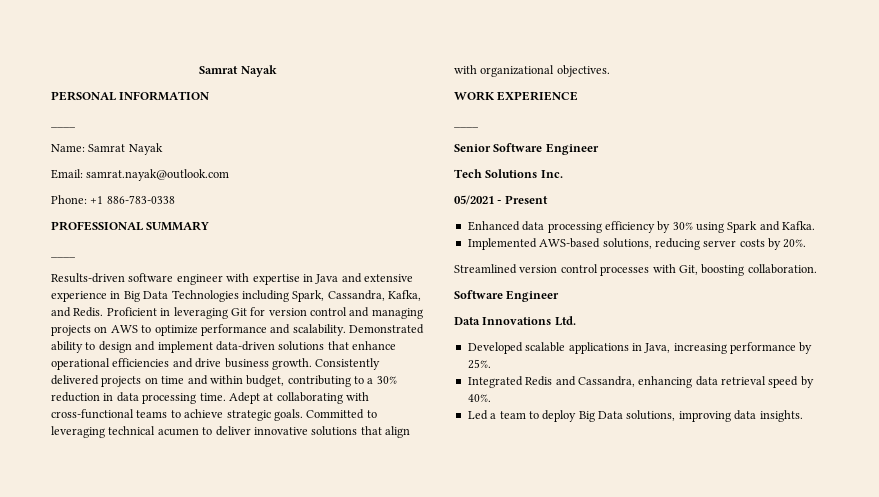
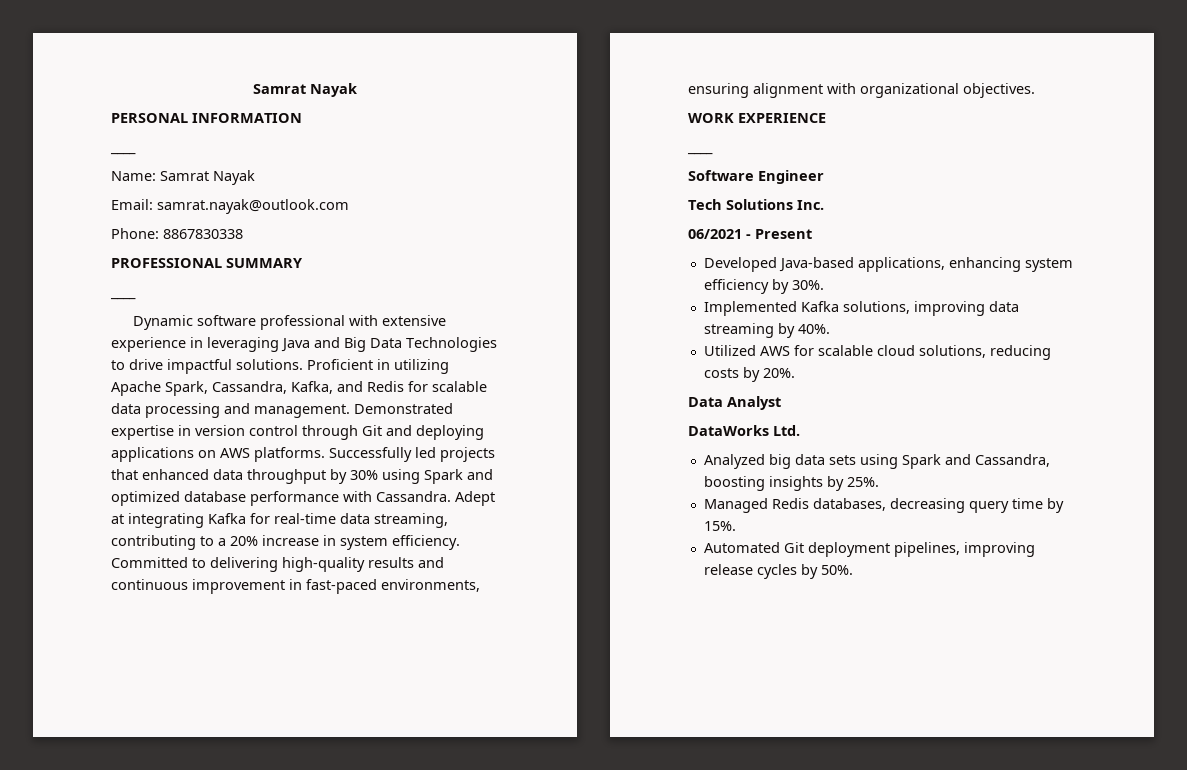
[90,195,175,204] +1 886-783-0338 -> [163,229,243,239] 8867830338
[51,273,413,285] [51,290,421,302] [51,307,423,319] [51,324,424,336] [51,341,396,353] [51,358,381,370] [51,375,397,387] [51,392,369,404] [51,409,377,421] [51,426,410,438] Results-driven software engineer with expertise in Java and extensive experience in Big Data Technologies including Spark, Cassandra, Kafka, and Redis. Proficient in leveraging Git for version control and managing projects on AWS to optimize performance and scalability. Demonstrated ability to design and implement data-driven solutions that enhance operational efficiencies and drive business growth. Consistently delivered projects on time and within budget, contributing to a 30% reduction in data processing time. Adept at collaborating with cross-functional teams to achieve strategic goals. Committed to leveraging technical acumen to deliver innovative solutions that align -> [133,315,447,330] [111,337,497,352] [111,359,449,374] [111,381,487,396] [111,403,453,418] [111,425,484,440] [111,447,495,462] [111,469,493,484] [111,491,495,506] [111,513,448,528] [111,535,460,550] [111,557,444,572] [111,579,480,594] [688,83,823,98] Dynamic software professional with extensive experience in leveraging Java and Big Data Technologies to drive impactful solutions. Proficient in utilizing Apache Spark, Cassandra, Kafka, and Redis for scalable data processing and management. Demonstrated expertise in version control through Git and deploying applications on AWS platforms. Successfully led projects that enhanced data throughput by 30% using Spark and optimized database performance with Cassandra. Adept at integrating Kafka for real-time data streaming, contributing to a 20% increase in system efficiency. Committed to delivering high-quality results and continuous improvement in fast-paced environments, ensuring alignment
[454,144,491,152] Senior -> (713, 153) none
[454,195,494,205] 05/2021 -> [688,229,742,239] 06/2021
[467,221,816,233] [467,238,601,250] Enhanced data processing efficiency by 30% using Spark and Kafka. // Implemented AWS-based -> [703,257,1073,272] [703,279,824,294] [703,301,1019,316] [703,323,830,338] [703,345,915,356] Developed Java-based applications, enhancing system efficiency by 30%. // Implemented Kafka solutions, improving data streaming by 40%. // Utilized AWS for scalable cloud
[703,240,737,247] server -> (1051, 352) none
[454,264,817,276] [454,290,560,302] [454,316,576,326] [467,342,813,354] [467,359,491,369] [467,376,814,388] [467,394,491,402] [467,410,803,422] Streamlined version control processes with Git, boosting collaboration. // Software Engineer // Data Innovations Ltd. // Developed scalable applications in Java, increasing performance by 25%. // Integrated Redis and Cassandra, enhancing data retrieval speed by 40%. // Led a team to deploy Big Data solutions, improving data insights. -> [688,396,781,410] [688,425,800,436] [703,454,1050,469] [703,476,879,491] [703,498,1064,513] [703,521,736,531] [703,542,1035,557] [703,564,853,579] Data Analyst // DataWorks Ltd. // Analyzed big data sets using Spark and Cassandra, boosting insights by 25%. // Managed Redis databases, decreasing query time by 15%. // Automated Git deployment pipelines, improving release cycles by 50%.

